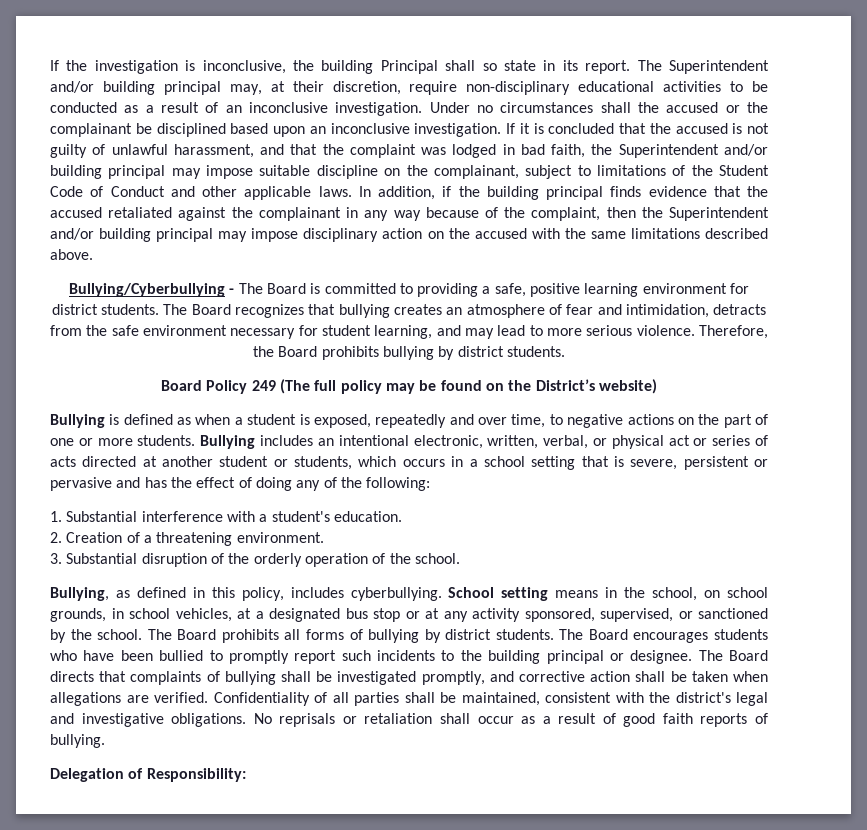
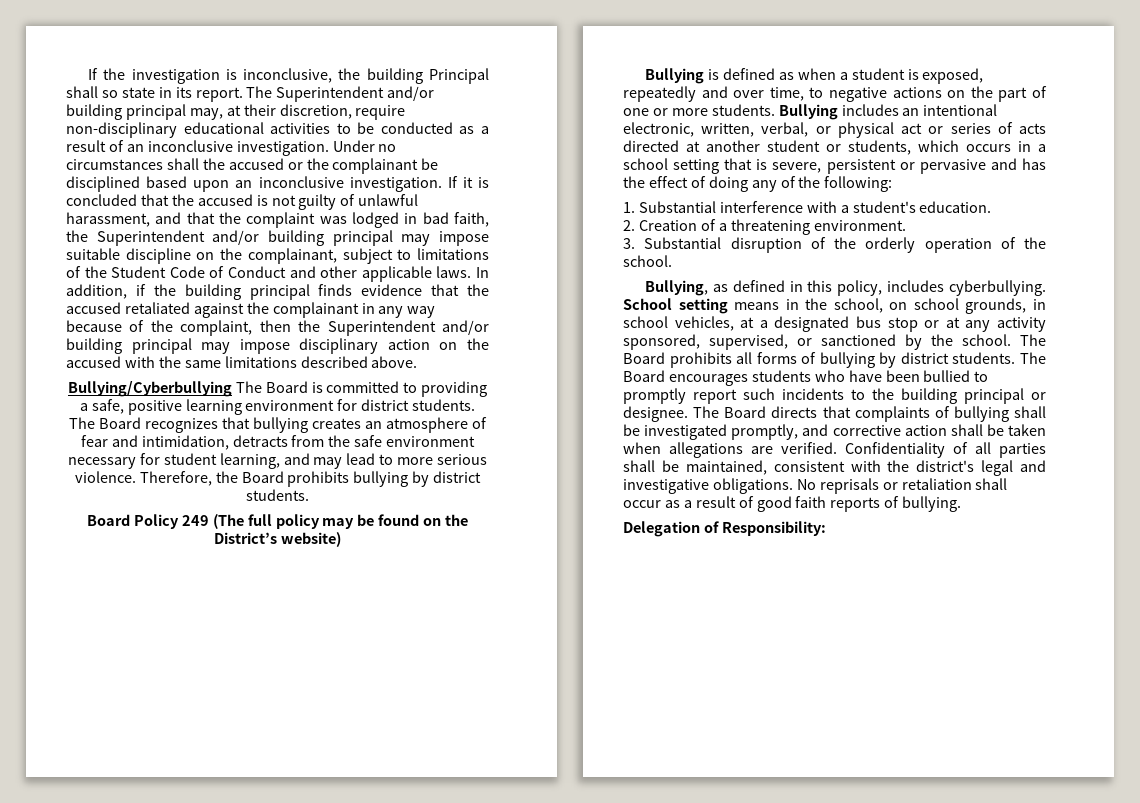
[229,288,235,294] - -> (232, 389) none

